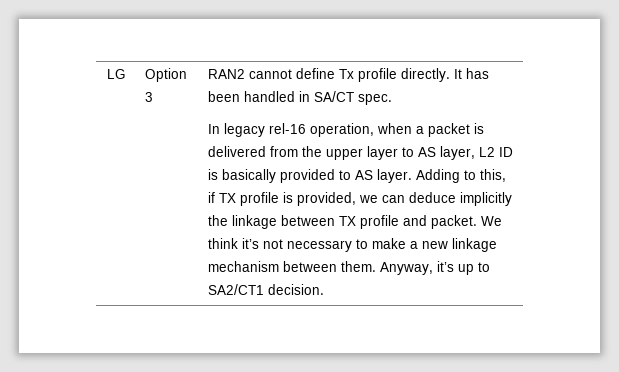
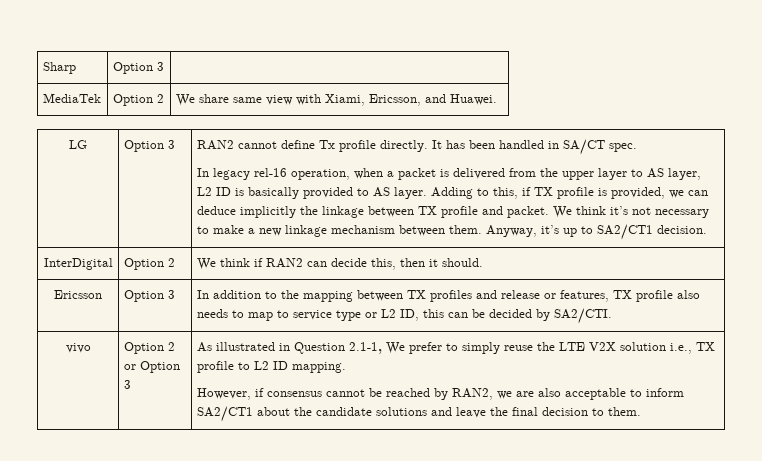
(106, 74) none -> [42,62,76,74] [112,62,164,74] [42,93,101,103] [112,94,164,106] [175,94,497,106] Sharp | Option 3 | // MediaTek | Option 2 | We share same view with Xiami, Ericsson, and Huawei. //
(324, 289) none -> [43,258,113,270] [123,258,175,270] [196,258,483,270] [54,290,102,299] [123,290,175,302] [196,290,700,302] [196,308,612,324] [65,343,91,353] [123,342,175,354] [123,361,180,373] [123,380,131,389] [196,342,715,354] [196,361,346,373] [196,388,684,400] [196,406,641,422] // InterDigital | Option 2 | We think if RAN2 can decide this, then it should. // Ericsson | Option 3 | In addition to the mapping between TX profiles and release or features, TX profile also needs to map to service type or L2 ID, this can be decided by SA2/CTI. // vivo | Option 2 or Option 3 | As illustrated in Question 2.1-1, We prefer to simply reuse the LTE V2X solution i.e., TX profile to L2 ID mapping. // However, if consensus cannot be reached by RAN2, we are also acceptable to inform SA2/CT1 about the candidate solutions and leave the final decision to them.

